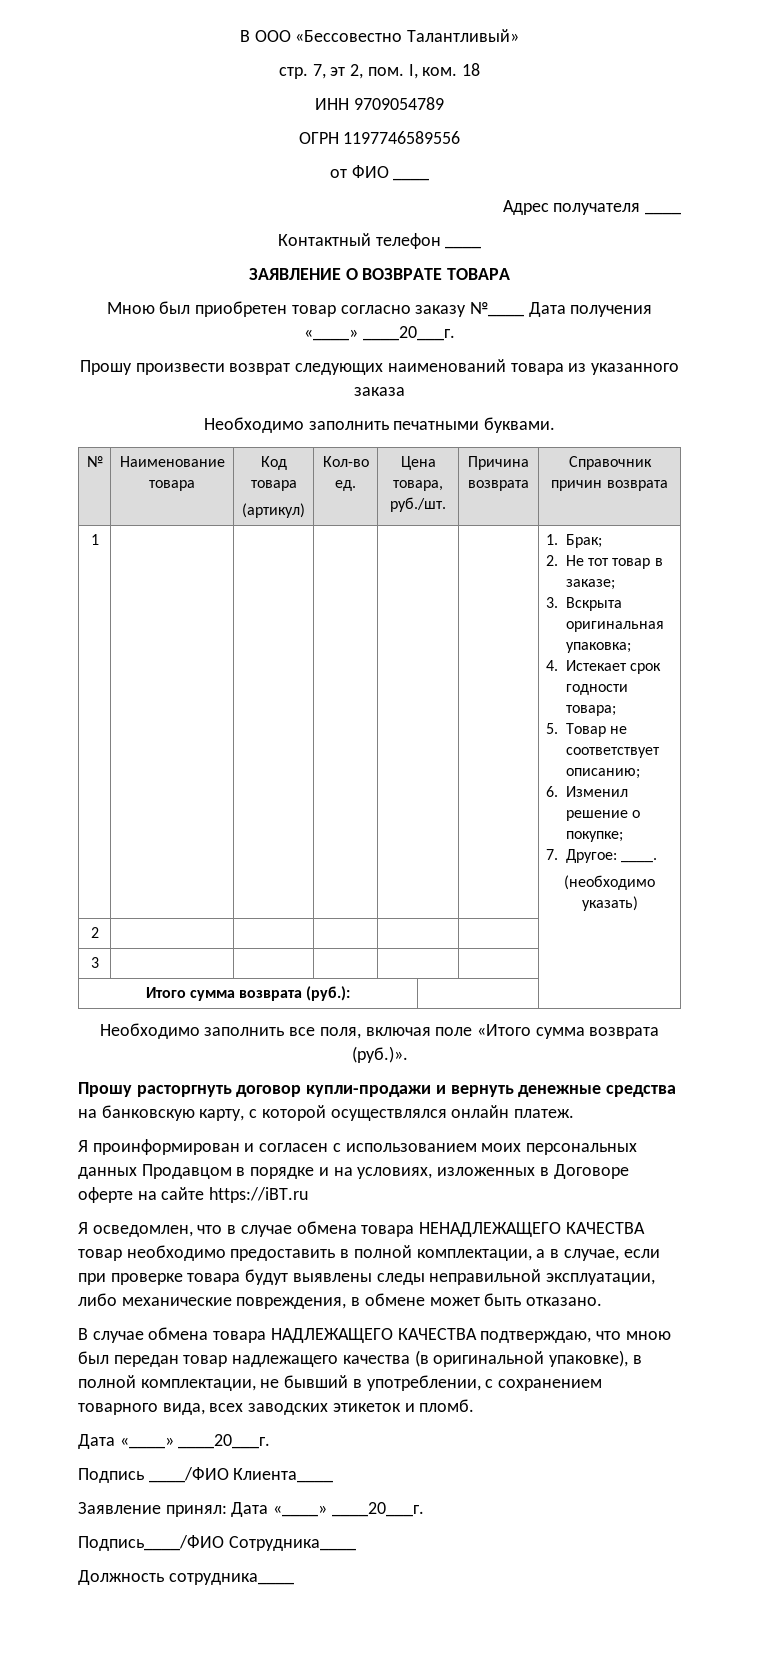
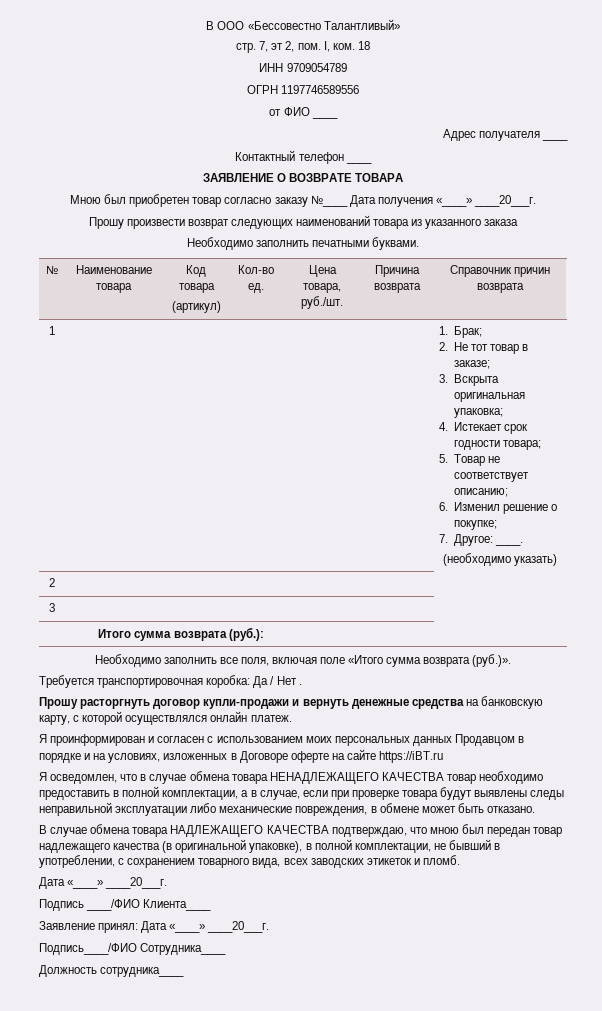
(408, 1054) none -> [39,675,302,688] // Требуется транспортировочная коробка: Да / Нет .
[546,1273,656,1285] эксплуатации, -> [115,806,188,816] эксплуатации

